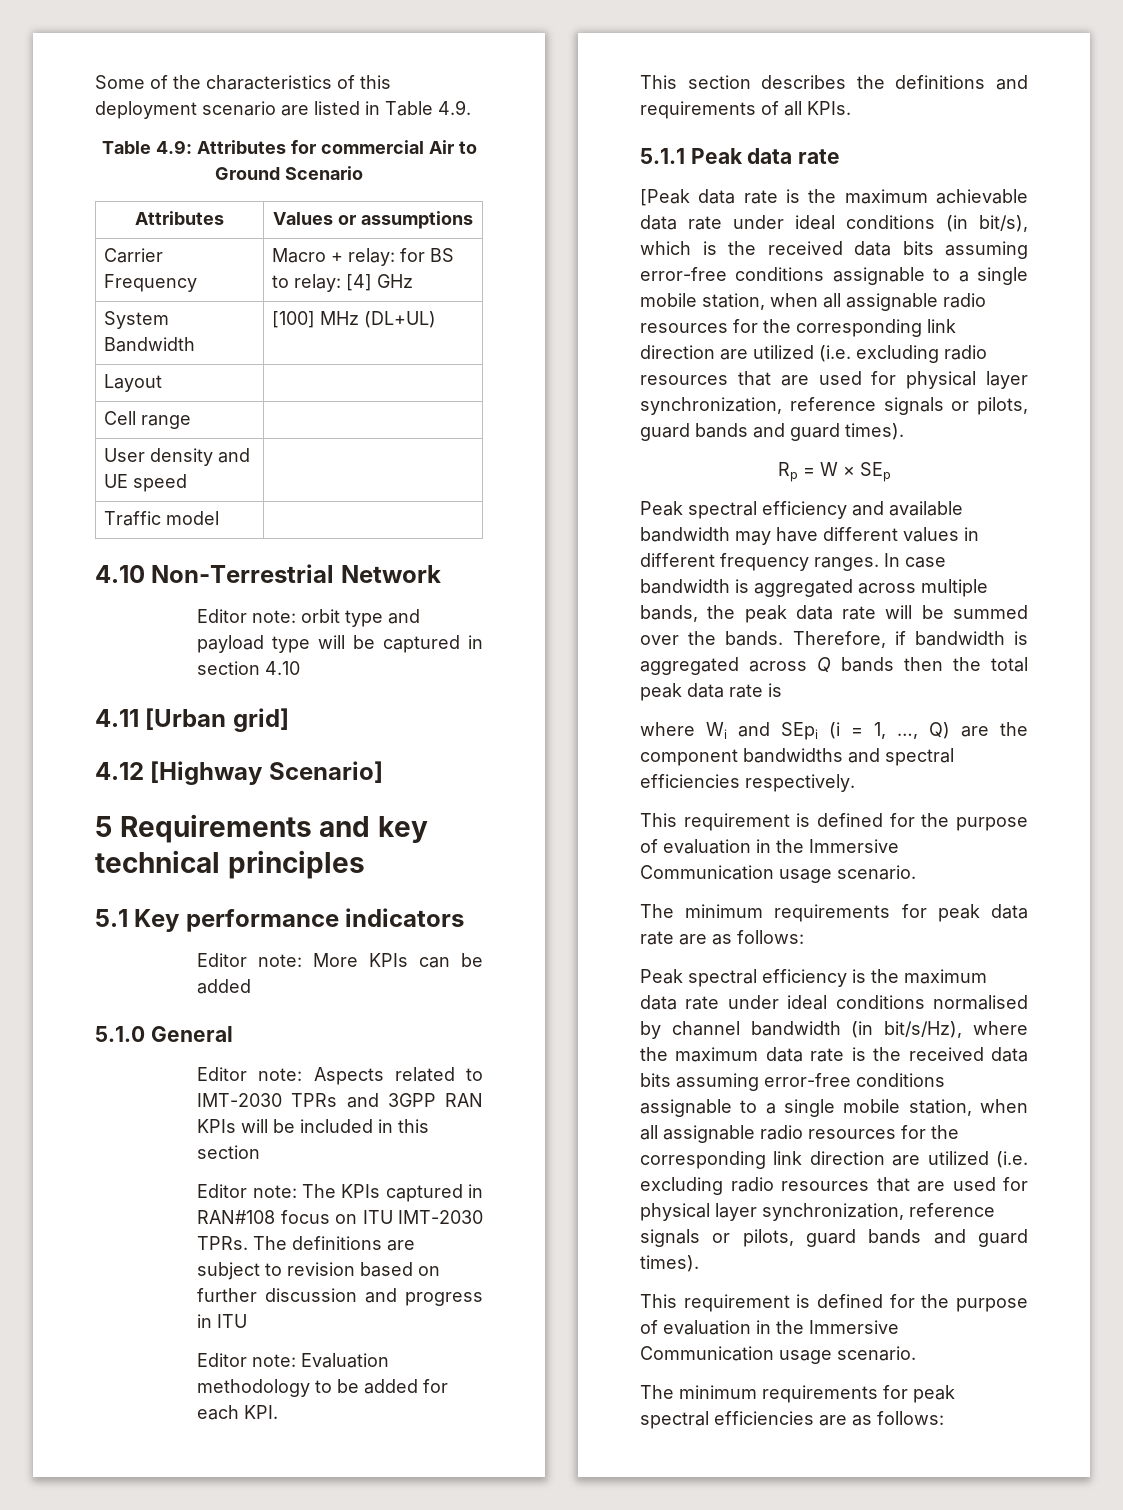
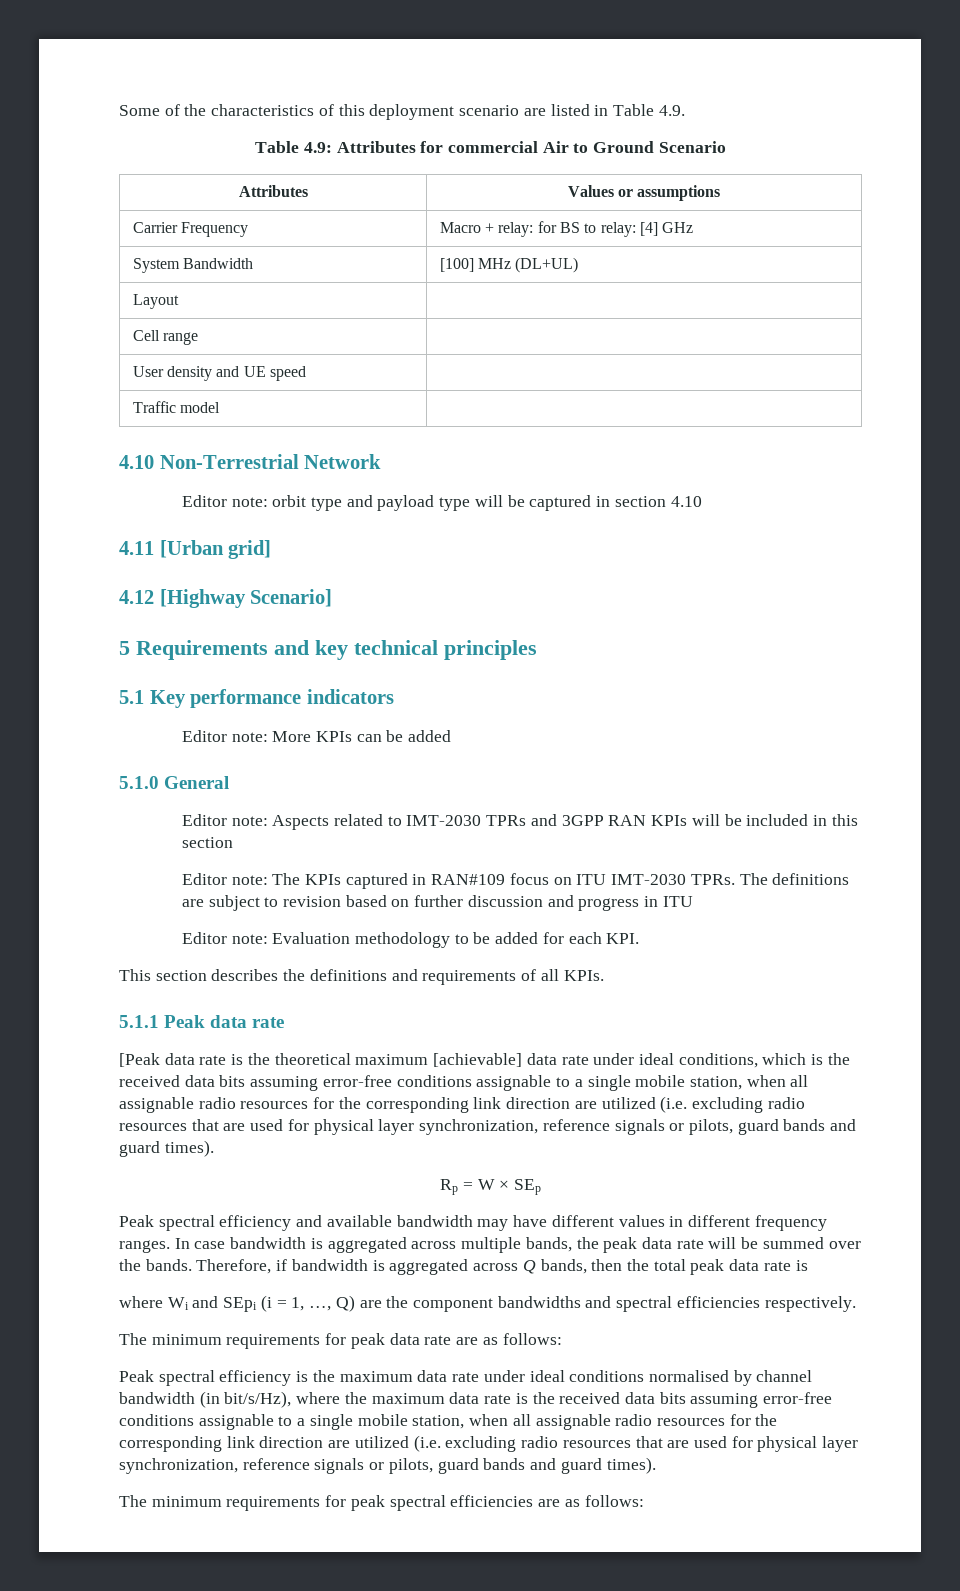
[197,1210,276,1224] RAN#108 -> [431,874,506,885] RAN#109
[844,189,1028,204] [640,215,1028,232] maximum achievable data rate under ideal conditions (in bit/s), -> [274,1053,758,1068] theoretical maximum [achievable] data rate under ideal conditions,
[841,657,894,672] bands -> [540,1259,587,1274] bands,
[640,813,1028,831] [640,839,899,854] [640,865,916,883] // This requirement is defined for the purpose of evaluation in the Immersive Communication usage scenario. -> (856, 1304) none
[640,1294,1028,1312] [640,1320,899,1335] [640,1346,916,1364] // This requirement is defined for the purpose of evaluation in the Immersive Communication usage scenario. -> (656, 1465) none

